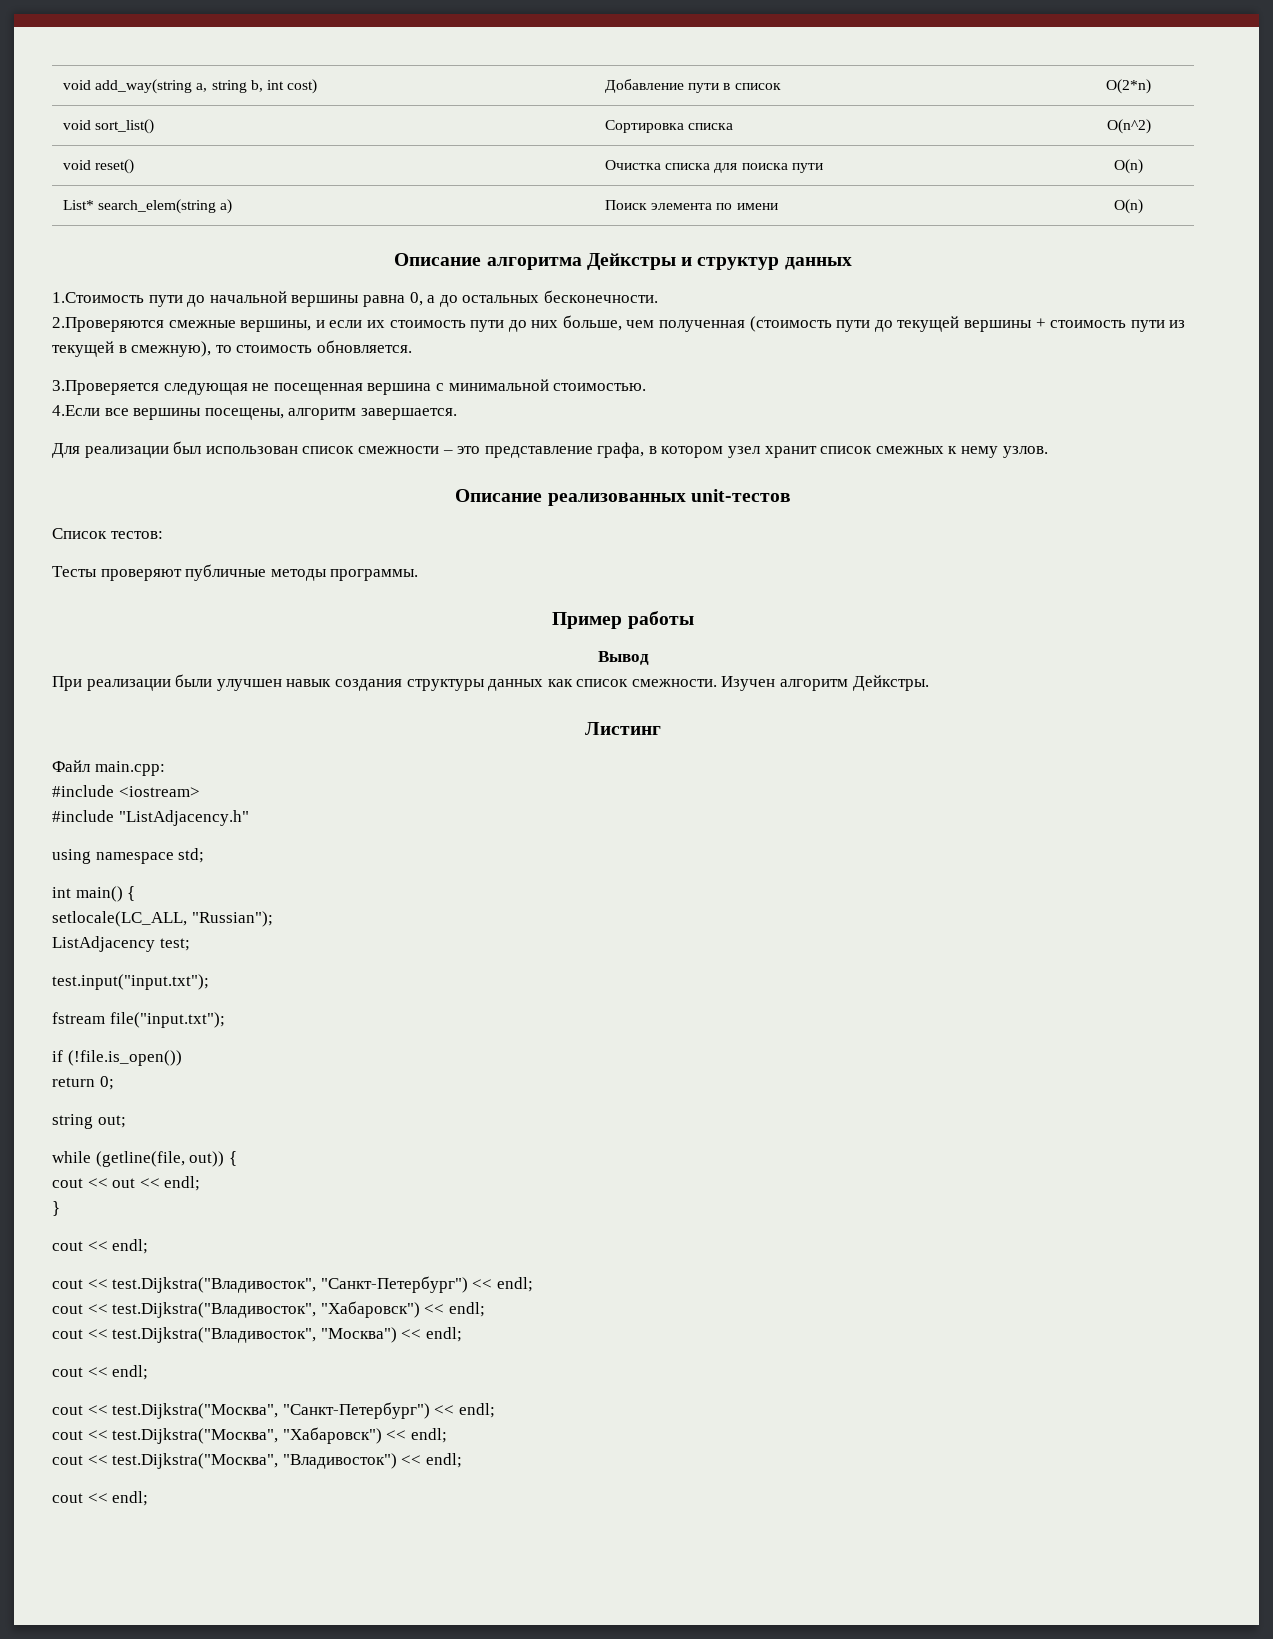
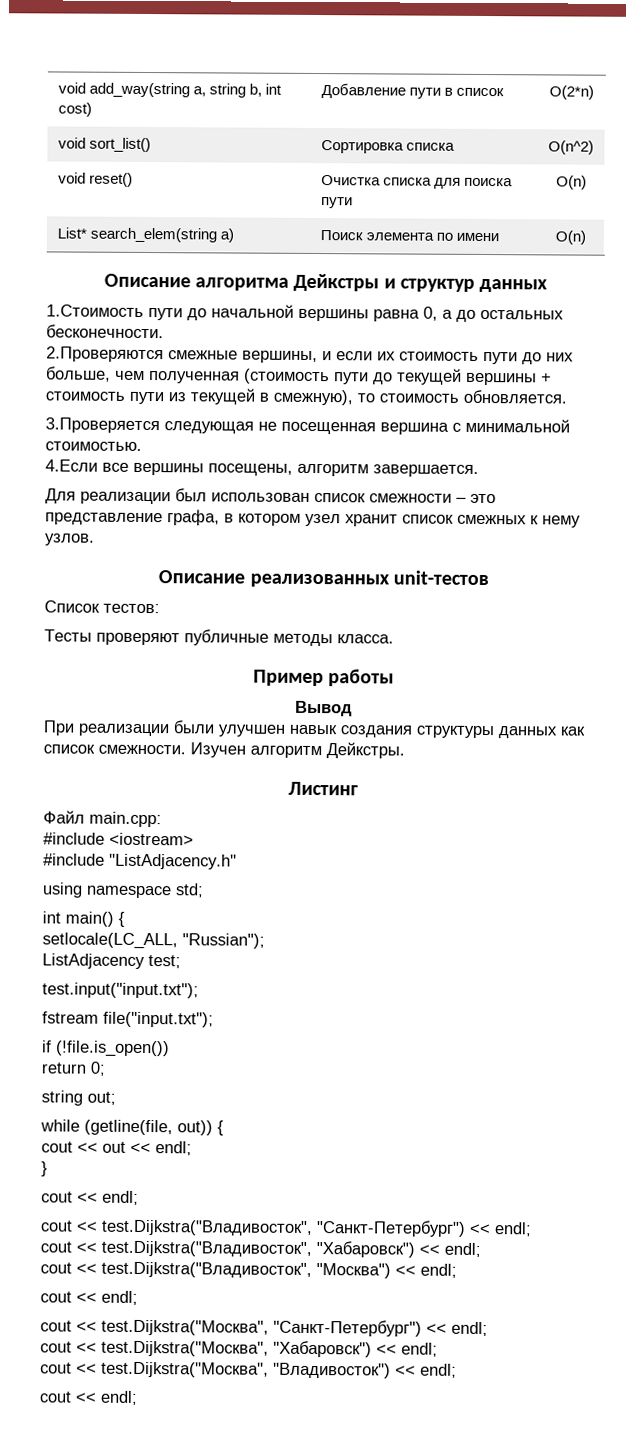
[330,569,419,581] программы. -> [337,634,394,644] класса.

